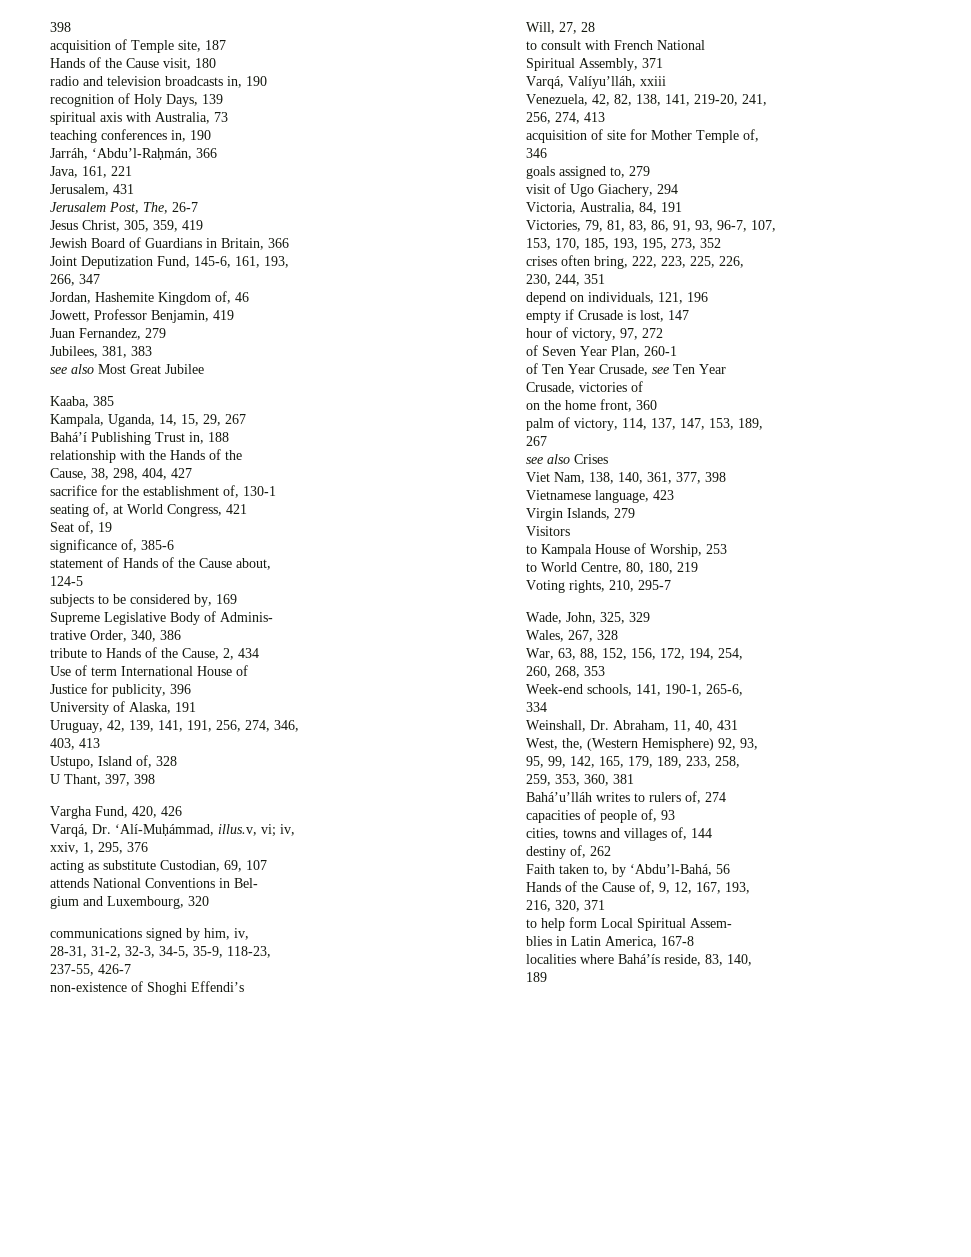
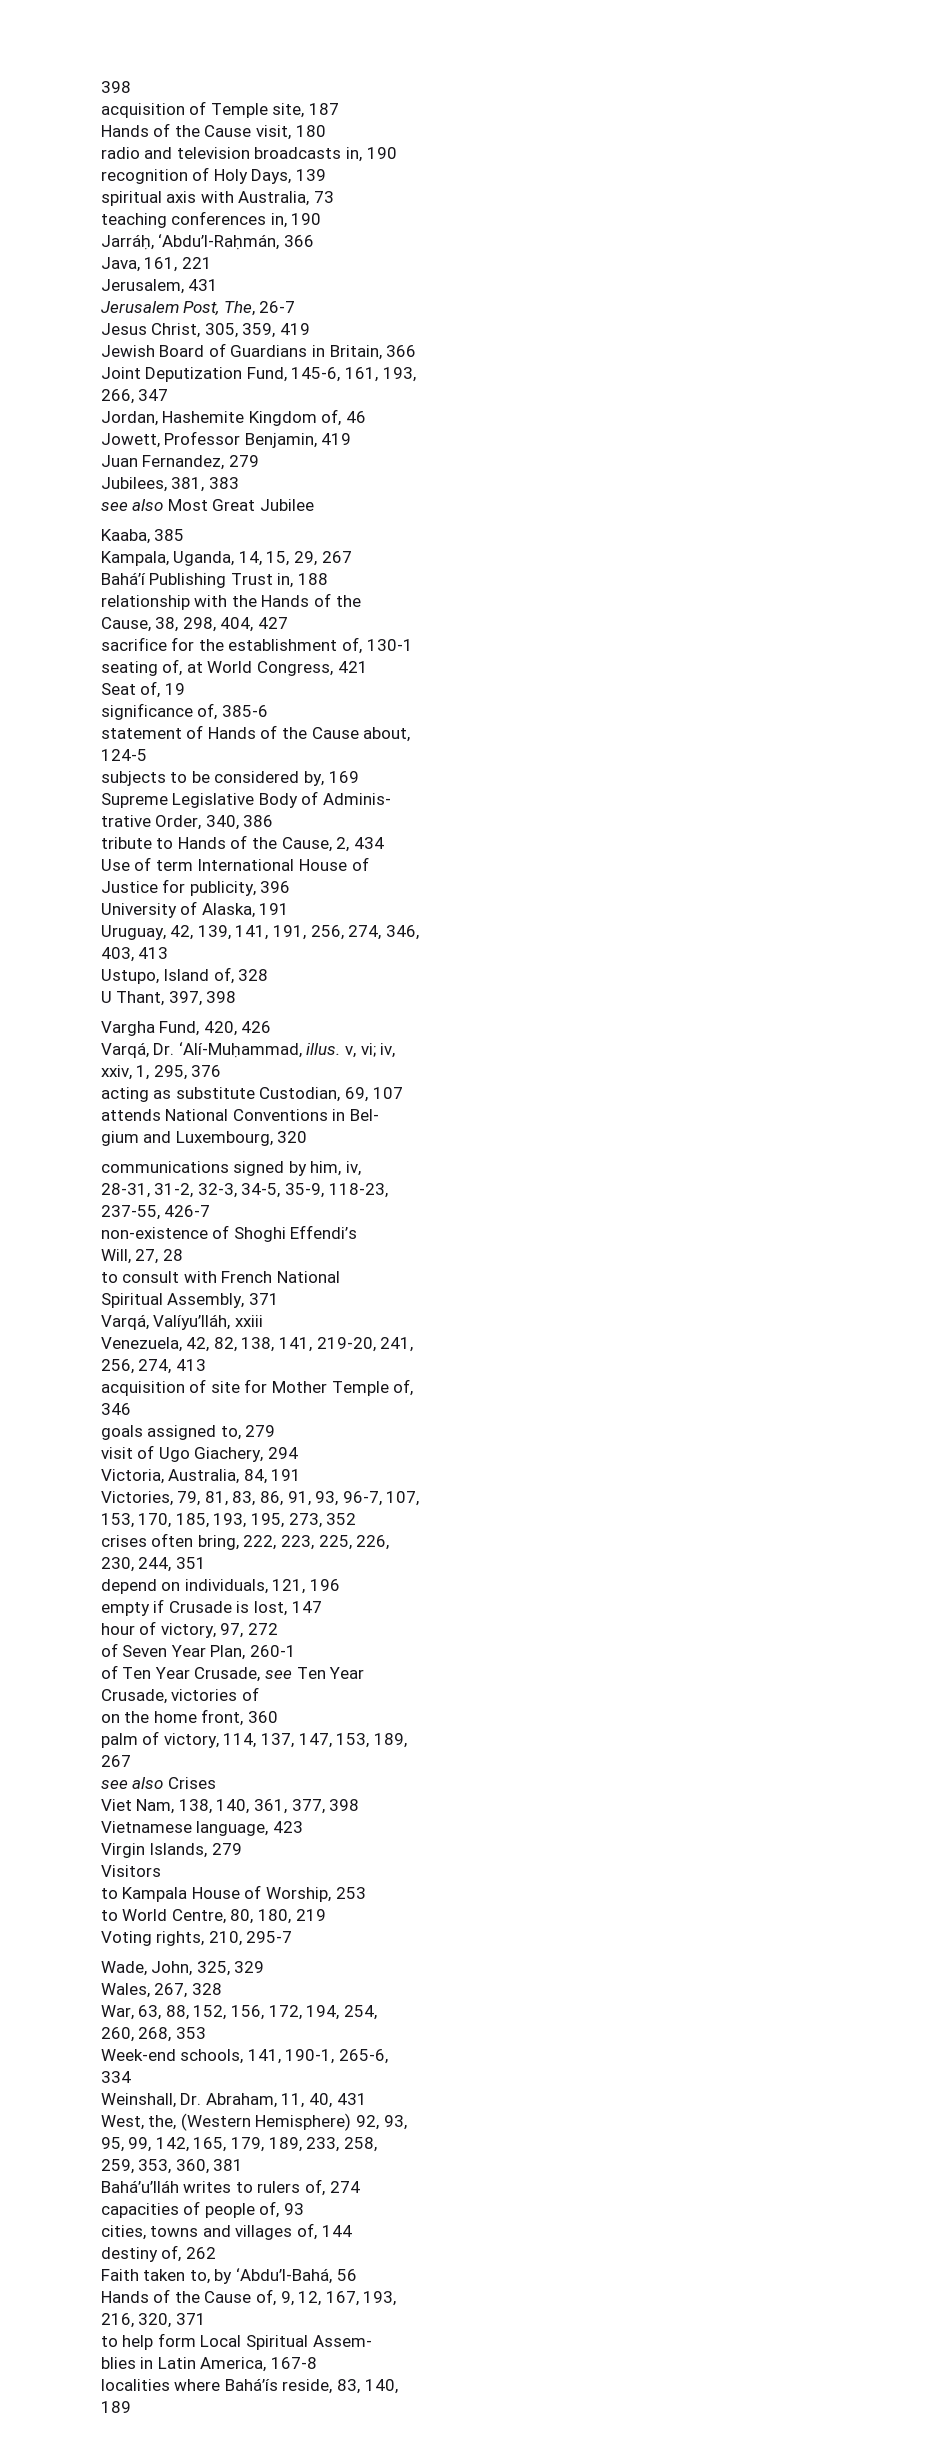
[50,148,89,160] Jarráh, -> [100,234,154,250] Jarráḥ,
[115,824,258,836] ‘Alí-Muḥámmad, illus.v, -> [178,1042,356,1058] ‘Alí-Muḥammad, illus. v,

